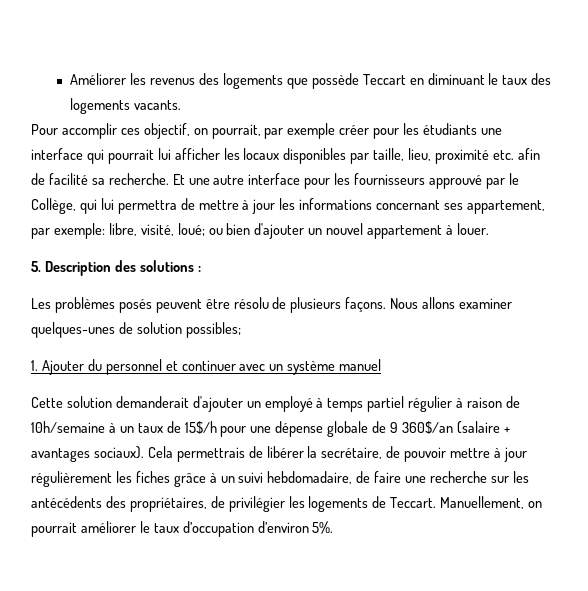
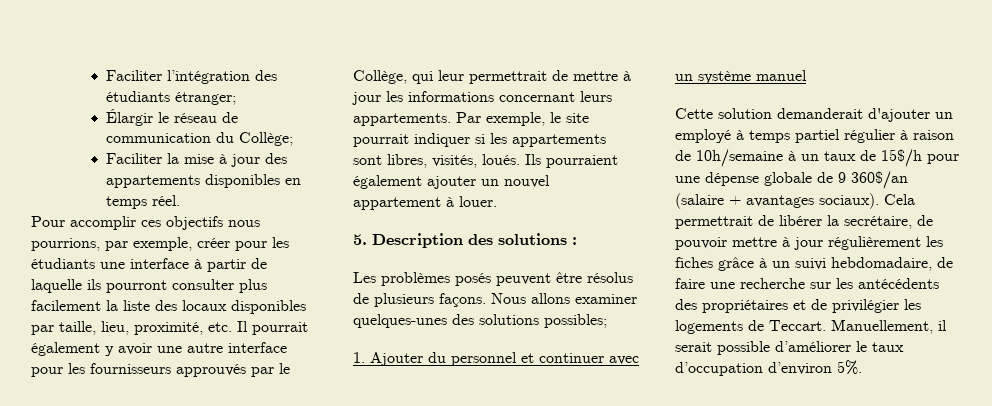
[70,73,552,89] [70,98,182,114] [31,123,336,139] Améliorer les revenus des logements que possède Teccart en diminuant le taux des logements vacants. // Pour accomplir ces objectif, on pourrait, par exemple -> [106,70,278,84] [106,91,237,105] [106,109,239,126] [106,132,294,146] [106,153,288,167] [106,174,302,188] [106,195,181,209] [31,216,260,230] [31,237,192,251] Faciliter l’intégration des étudiants étranger; // Élargir le réseau de communication du Collège; // Faciliter la mise à jour des appartements disponibles en temps réel. // Pour accomplir ces objectifs nous pourrions, par exemple,
[86,148,240,164] qui pourrait lui afficher les -> [194,258,267,272] [31,279,267,293] [31,300,177,311] à partir de laquelle ils pourront consulter plus facilement la liste des
[435,148,540,164] [31,173,185,185] proximité etc. afin de facilité sa recherche. Et -> [134,321,308,335] [31,342,152,356] proximité, etc. Il pourrait également y avoir
[429,175,483,189] approuvé -> [176,364,246,377] approuvés
[100,198,177,214] lui permettra -> [438,70,547,84] leur permettrait
[444,200,545,214] [31,223,305,239] ses appartement, par exemple: libre, visité, loué; ou bien d'ajouter -> [580,91,612,102] [353,112,589,126] [353,133,606,147] [353,154,618,168] [353,175,476,189] leurs appartements. Par exemple, le site pourrait indiquer si les appartements sont libres, visités, loués. Ils pourraient également ajouter
[233,297,269,309] résolu -> [587,272,633,283] résolus
[118,322,182,334] de solution -> [452,314,539,325] des solutions
[176,447,245,462] permettrais -> [675,216,753,229] permettrait
[129,497,207,512] propriétaires, -> [702,300,806,313] propriétaires et
[528,501,543,508] [31,521,136,537] on pourrait améliorer -> [938,320,947,331] [675,341,851,355] il serait possible d’améliorer

